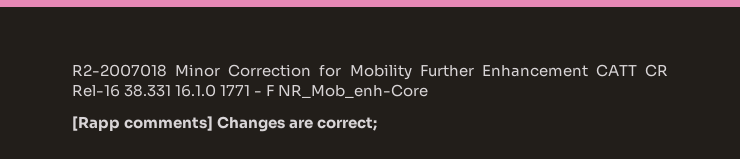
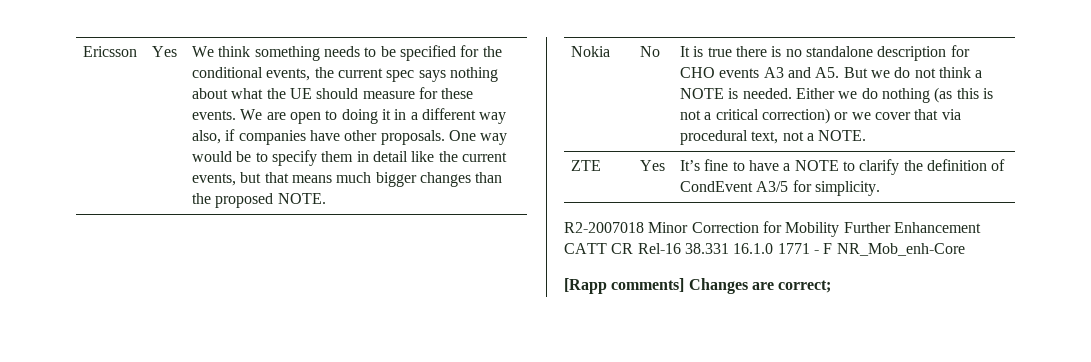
(72, 70) none -> [83,46,138,57] [152,46,178,57] [192,45,502,61] [192,67,499,82] [192,87,474,99] [192,108,507,124] [192,129,508,145] [192,150,508,166] [192,172,503,187] [192,193,326,208] [571,46,611,57] [640,46,661,57] [680,45,970,61] [680,67,983,78] [680,87,994,103] [680,108,961,124] [680,130,867,145] [571,160,602,171] [640,160,666,171] [680,159,1006,175] [680,180,881,196] Ericsson | Yes | We think something needs to be specified for the conditional events, the current spec says nothing about what the UE should measure for these events. We are open to doing it in a different way also, if companies have other proposals. One way would be to specify them in detail like the current events, but that means much bigger changes than the proposed NOTE. // Nokia | No | It is true there is no standalone description for CHO events A3 and A5. But we do not think a NOTE is needed. Either we do nothing (as this is not a critical correction) or we cover that via procedural text, not a NOTE. // ZTE | Yes | It’s fine to have a NOTE to clarify the definition of CondEvent A3/5 for simplicity. //

